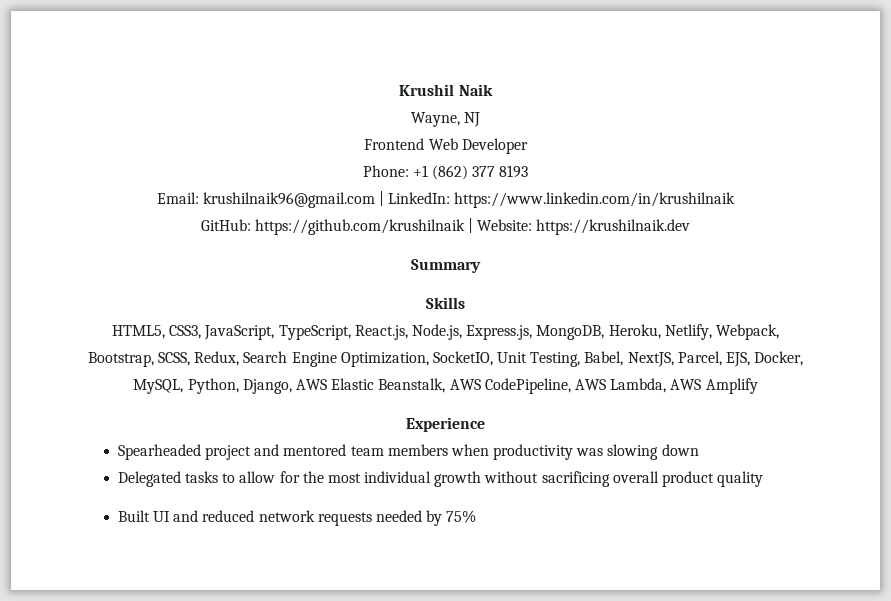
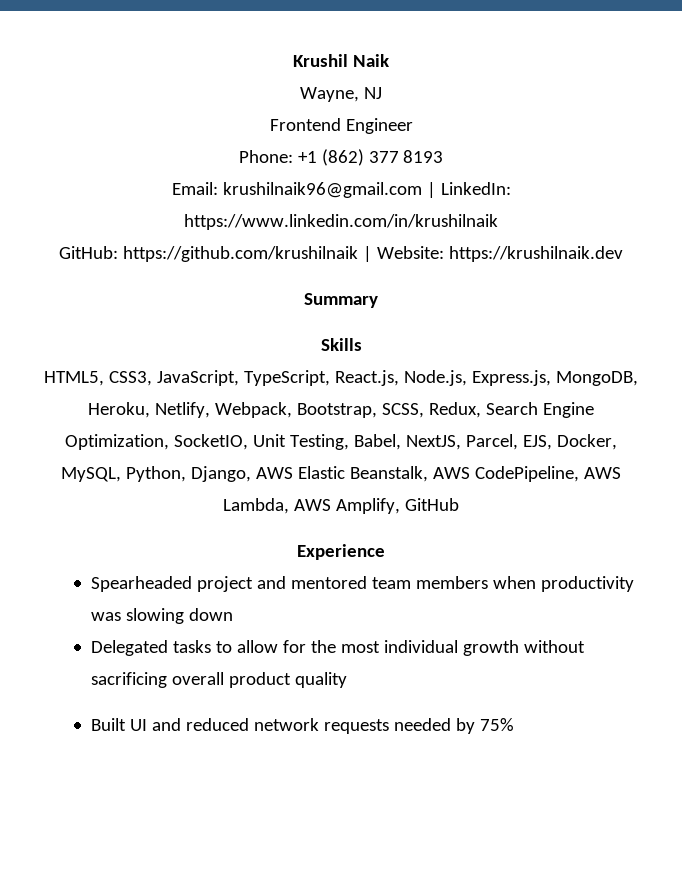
[428,138,528,154] Web Developer -> [345,118,413,134] Engineer
[705,378,758,394] Amplify -> [335,498,459,514] Amplify, GitHub

